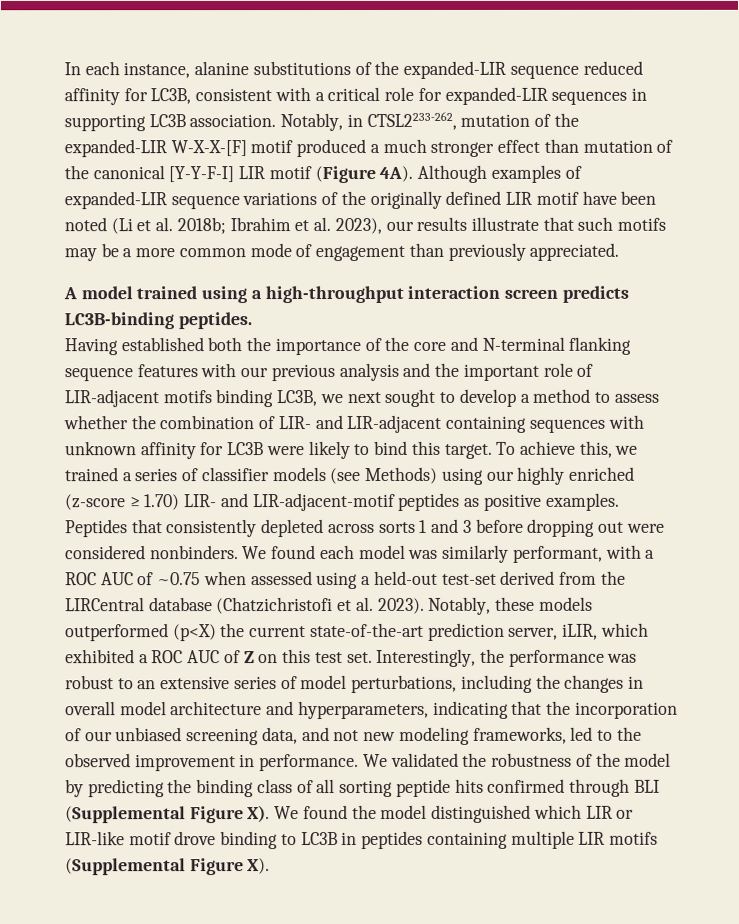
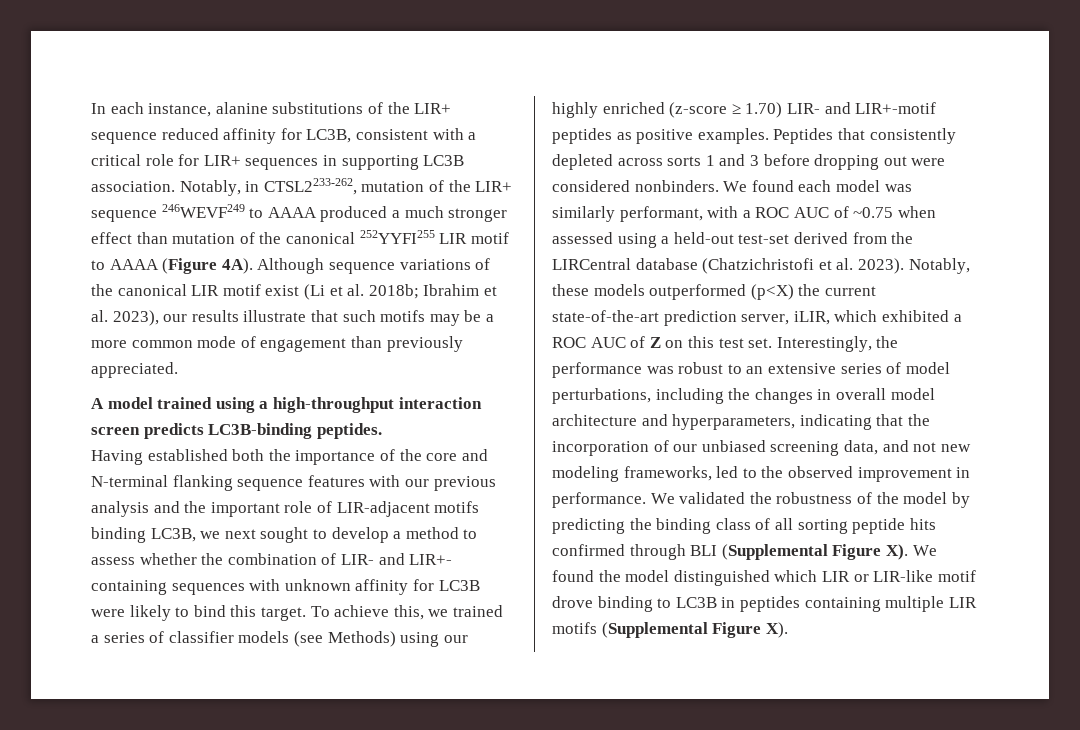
[403,60,507,79] expanded-LIR -> [414,103,452,114] LIR+
[444,86,548,105] expanded-LIR -> [203,155,241,166] LIR+
[64,139,294,158] expanded-LIR W-X-X-[F] motif -> [475,181,513,192] [91,204,317,222] LIR+ sequence 246WEVF249 to AAAA
[168,166,312,183] [Y-Y-F-I] LIR motif -> [359,230,509,244] [91,259,159,270] 252YYFI255 LIR motif to AAAA
[490,164,582,183] [64,191,167,210] examples of expanded-LIR -> (325, 266) none
[369,190,657,209] [64,217,107,232] originally defined LIR motif have been noted -> [117,284,300,296] canonical LIR motif exist
[346,414,442,434] LIR-adjacent -> [409,554,453,565] LIR+-
[252,492,396,512] LIR-adjacent-motif -> [855,102,937,114] LIR+-motif

